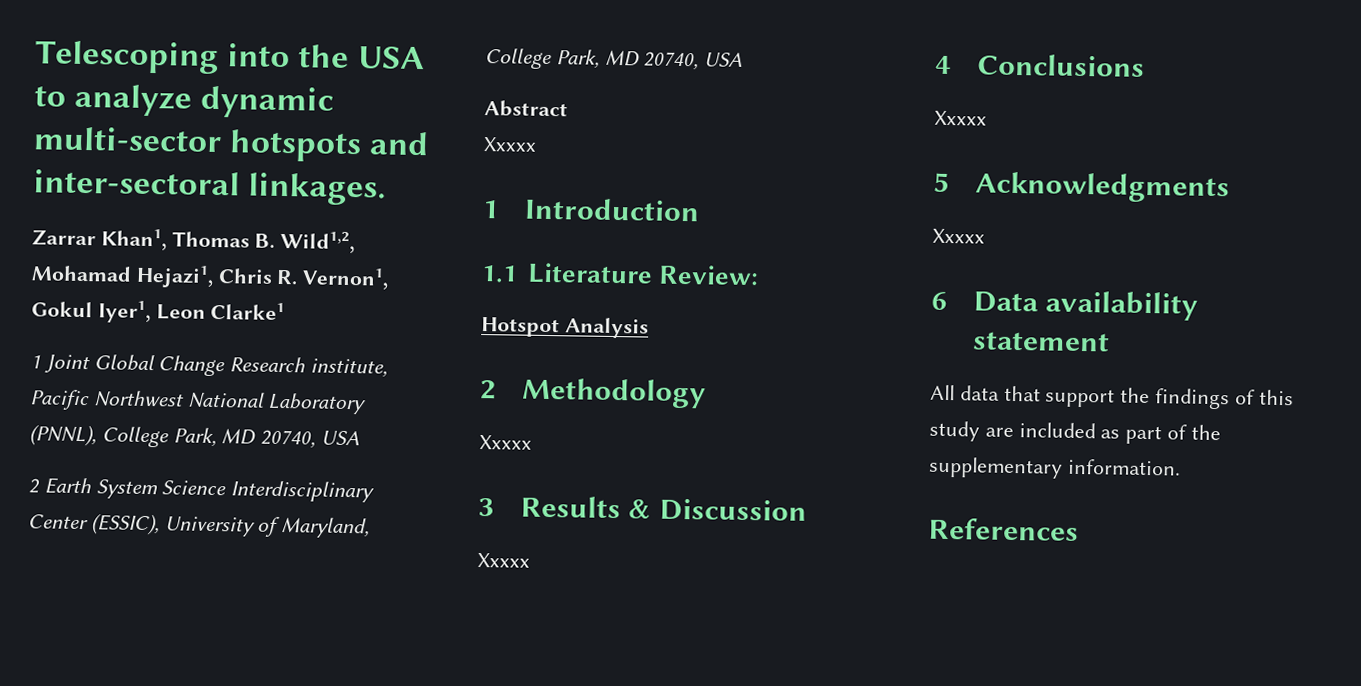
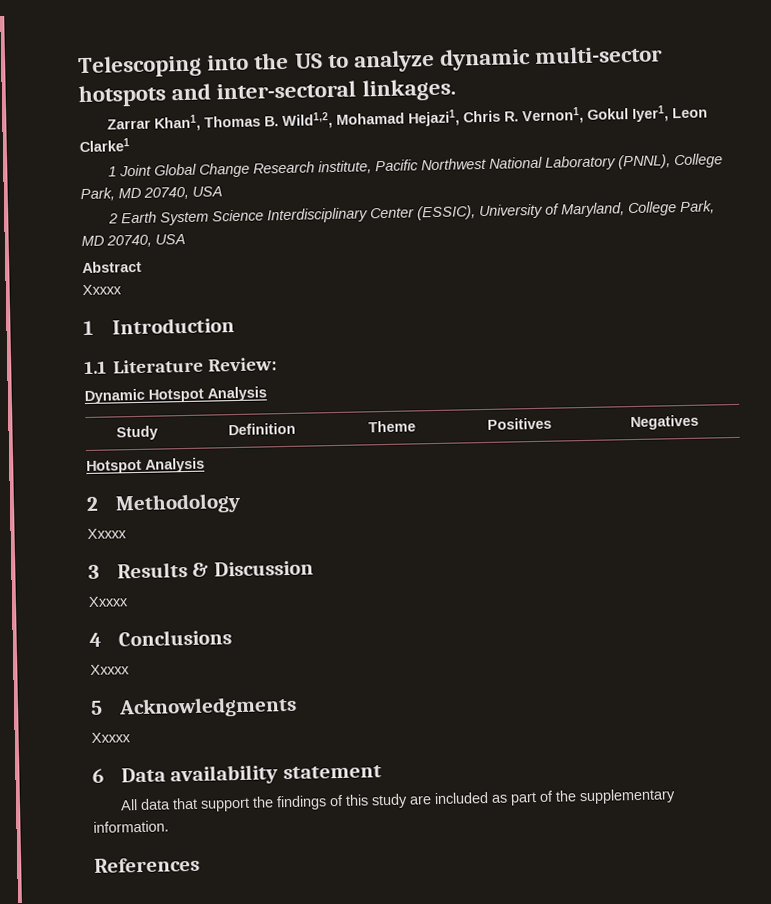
[357,46,425,70] USA -> [293,53,323,69] US
(760, 275) none -> [84,386,267,405] [116,425,158,441] [227,422,296,436] [367,420,416,433] [486,417,552,430] [630,414,699,431] // Dynamic Hotspot Analysis // Study | Definition | Theme | Positives | Negatives

